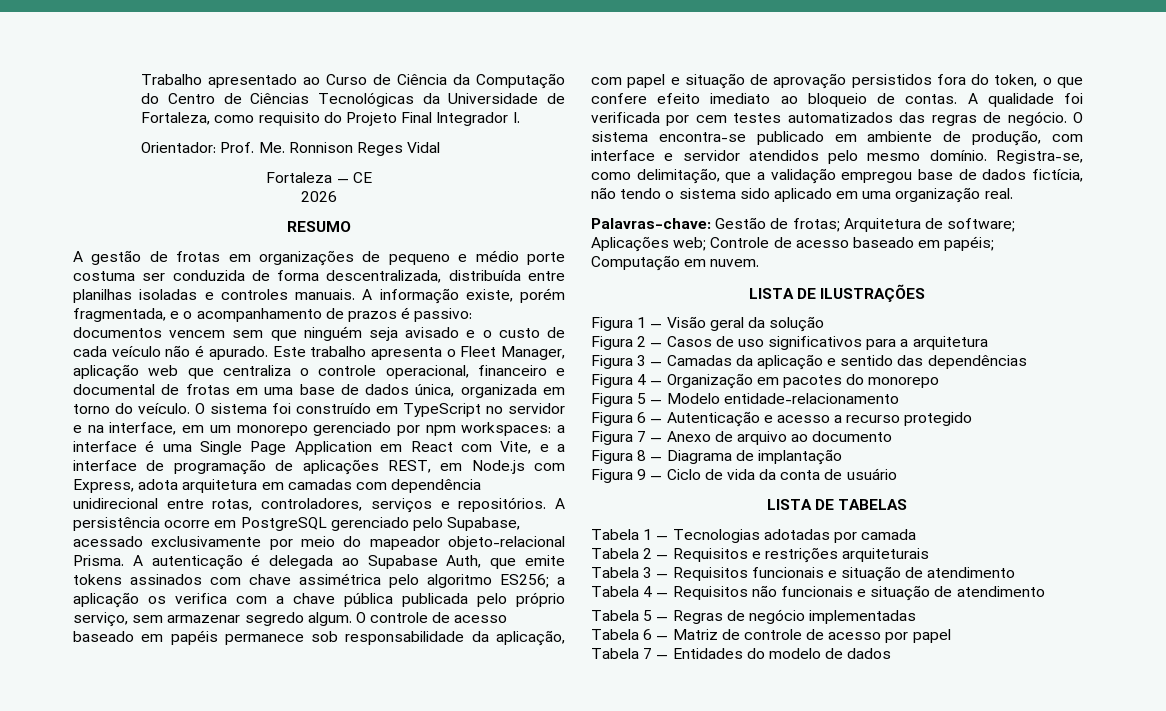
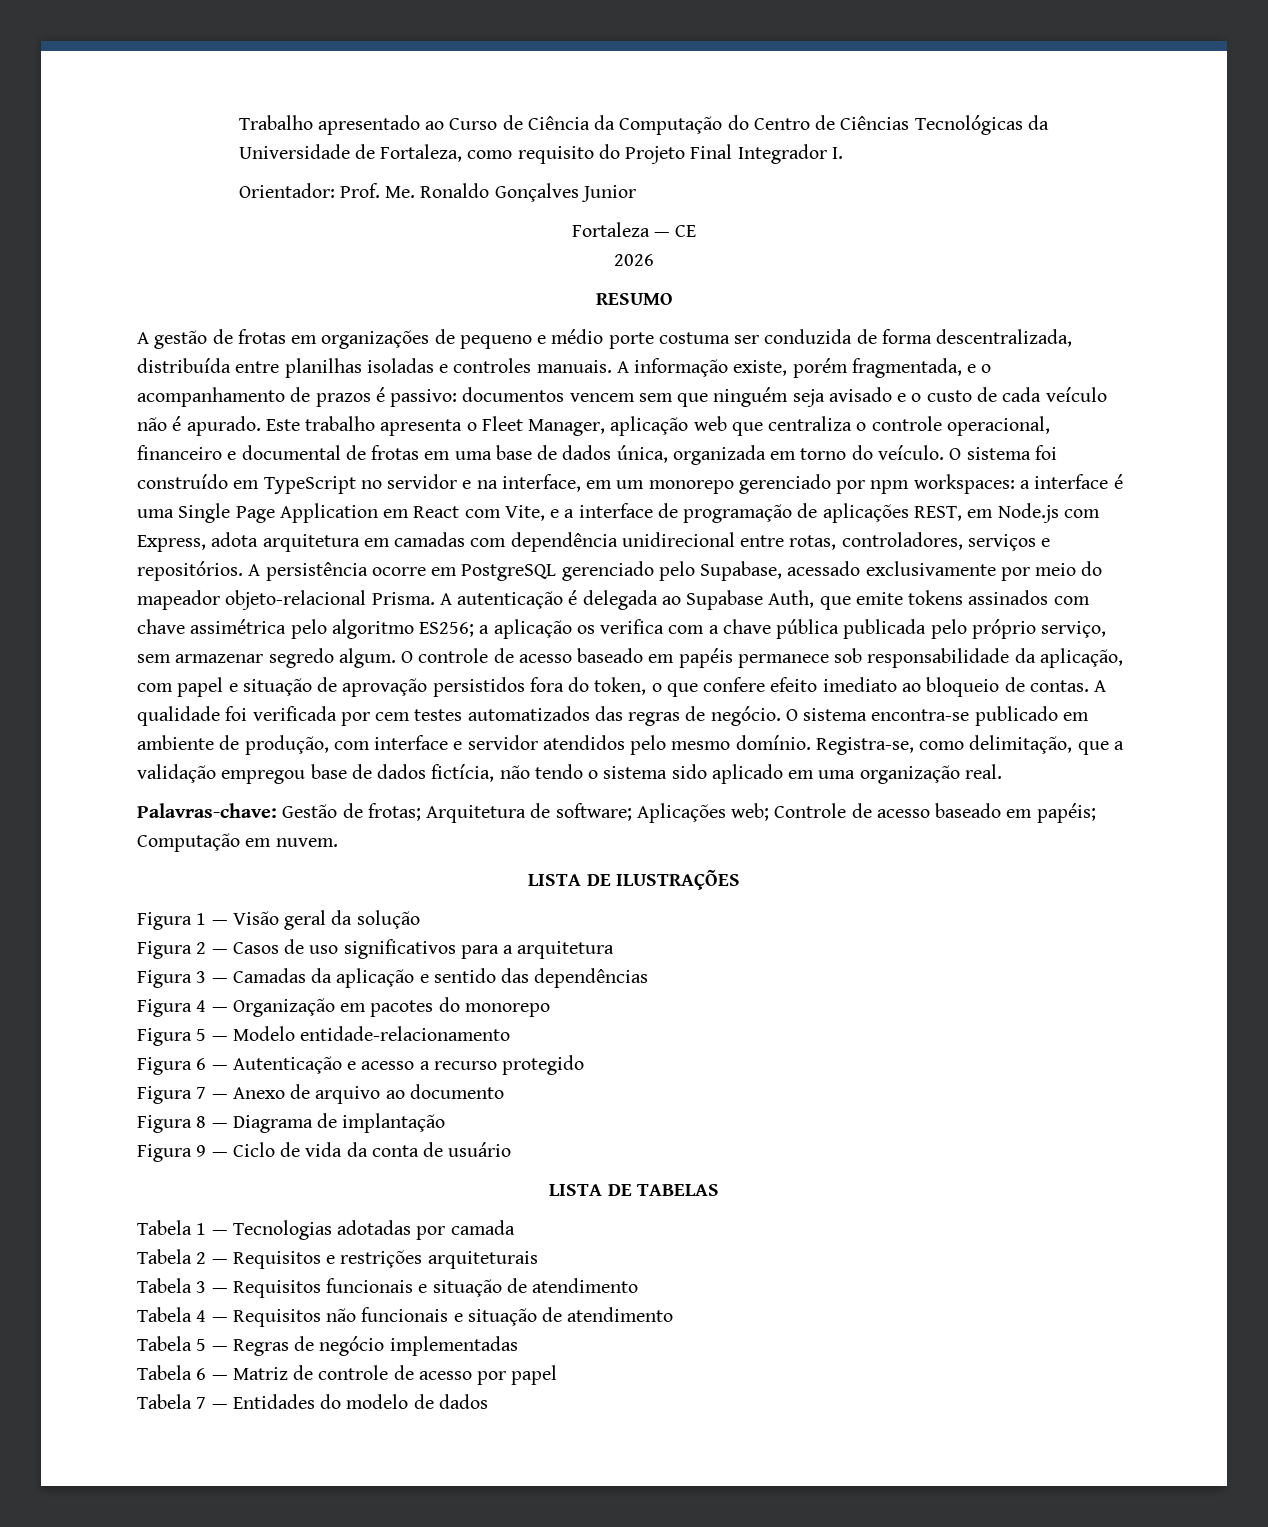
[288,142,441,156] Ronnison Reges Vidal -> [420,183,636,202] Ronaldo Gonçalves Junior

